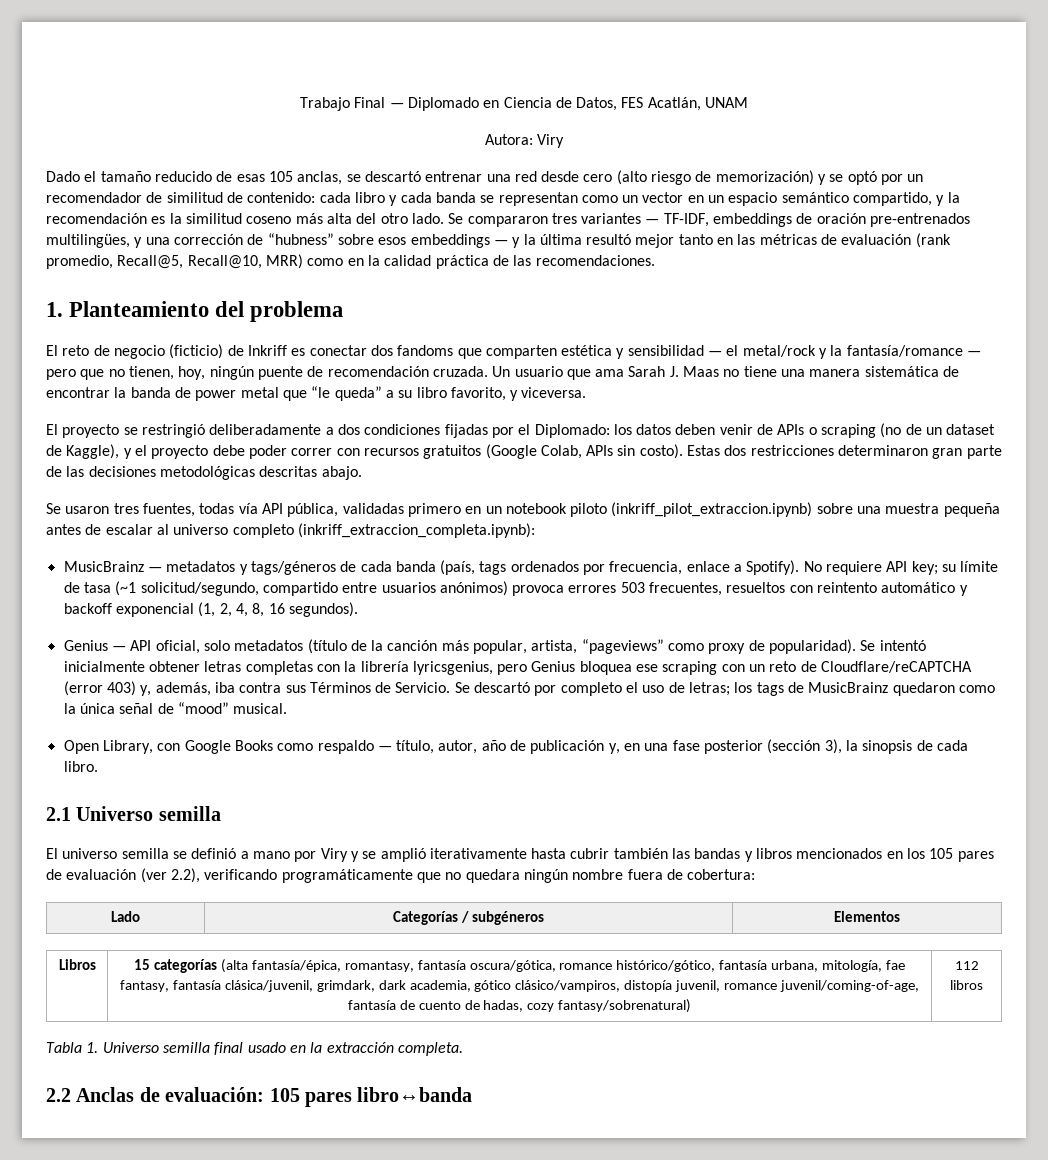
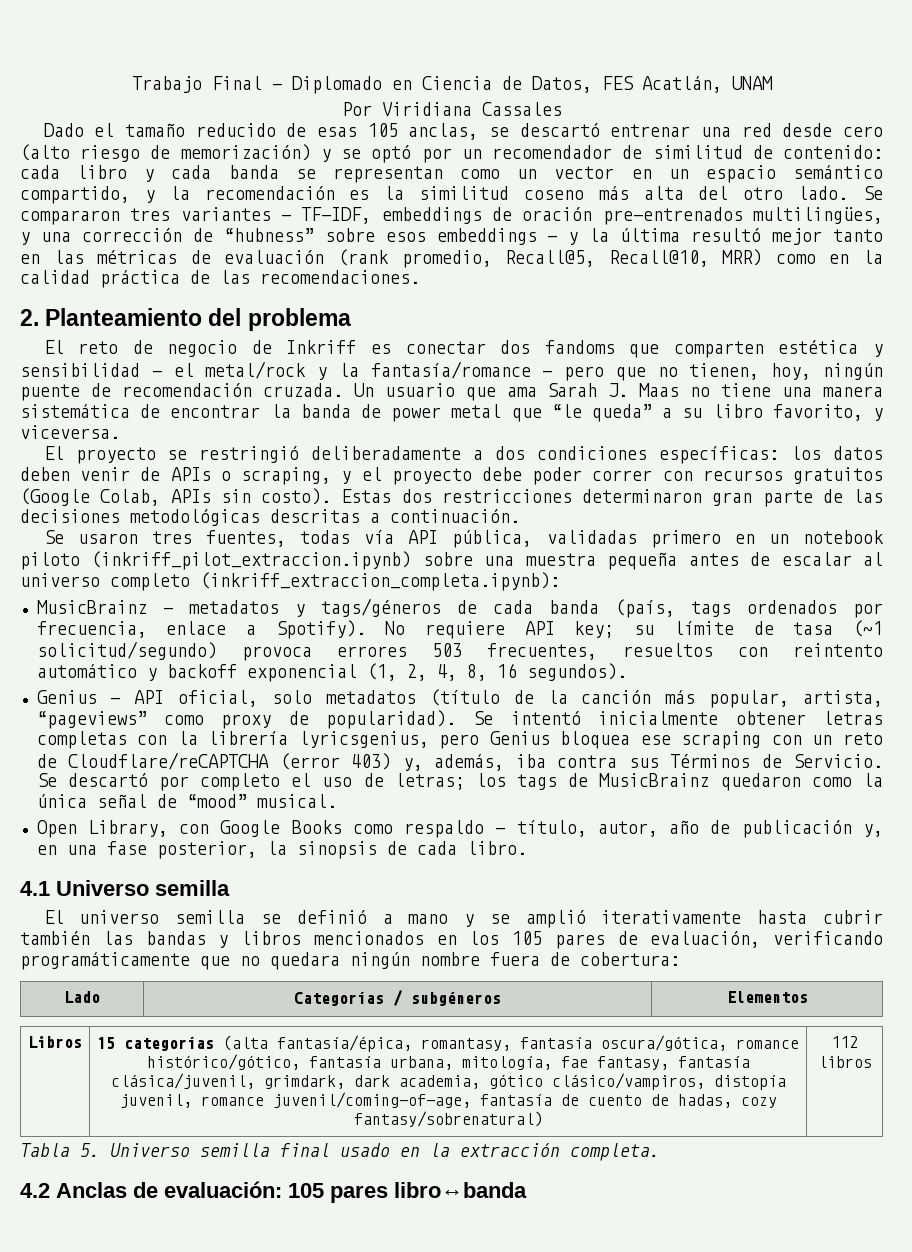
[484,134,565,148] Autora: Viry -> [341,102,562,116] Por Viridiana Cassales
[46,302,63,317] 1. -> [20,309,39,326] 2.
[169,344,224,359] (ficticio) -> (238, 348) none
[444,424,610,438] fijadas por el Diplomado: -> [659,446,780,464] específicas:
[821,423,996,438] [46,444,120,459] scraping (no de un dataset de Kaggle), -> [241,467,332,485] scraping,
[321,466,362,480] abajo. -> [370,509,520,523] a continuación.
[140,581,508,596] solicitud/segundo, compartido entre usuarios anónimos) -> [36,641,217,660] solicitud/segundo)
[704,739,842,754] posterior (sección 3), -> [156,841,257,859] posterior,
[46,807,71,821] 2.1 -> [20,881,50,896] 4.1
[294,848,348,862] por Viry -> (449, 919) none
[66,868,200,883] evaluación (ver 2.2), -> [650,931,761,948] evaluación,
[86,1042,99,1053] 1. -> [80,1143,100,1157] 5.
[46,1088,71,1102] 2.2 -> [20,1183,50,1198] 4.2

